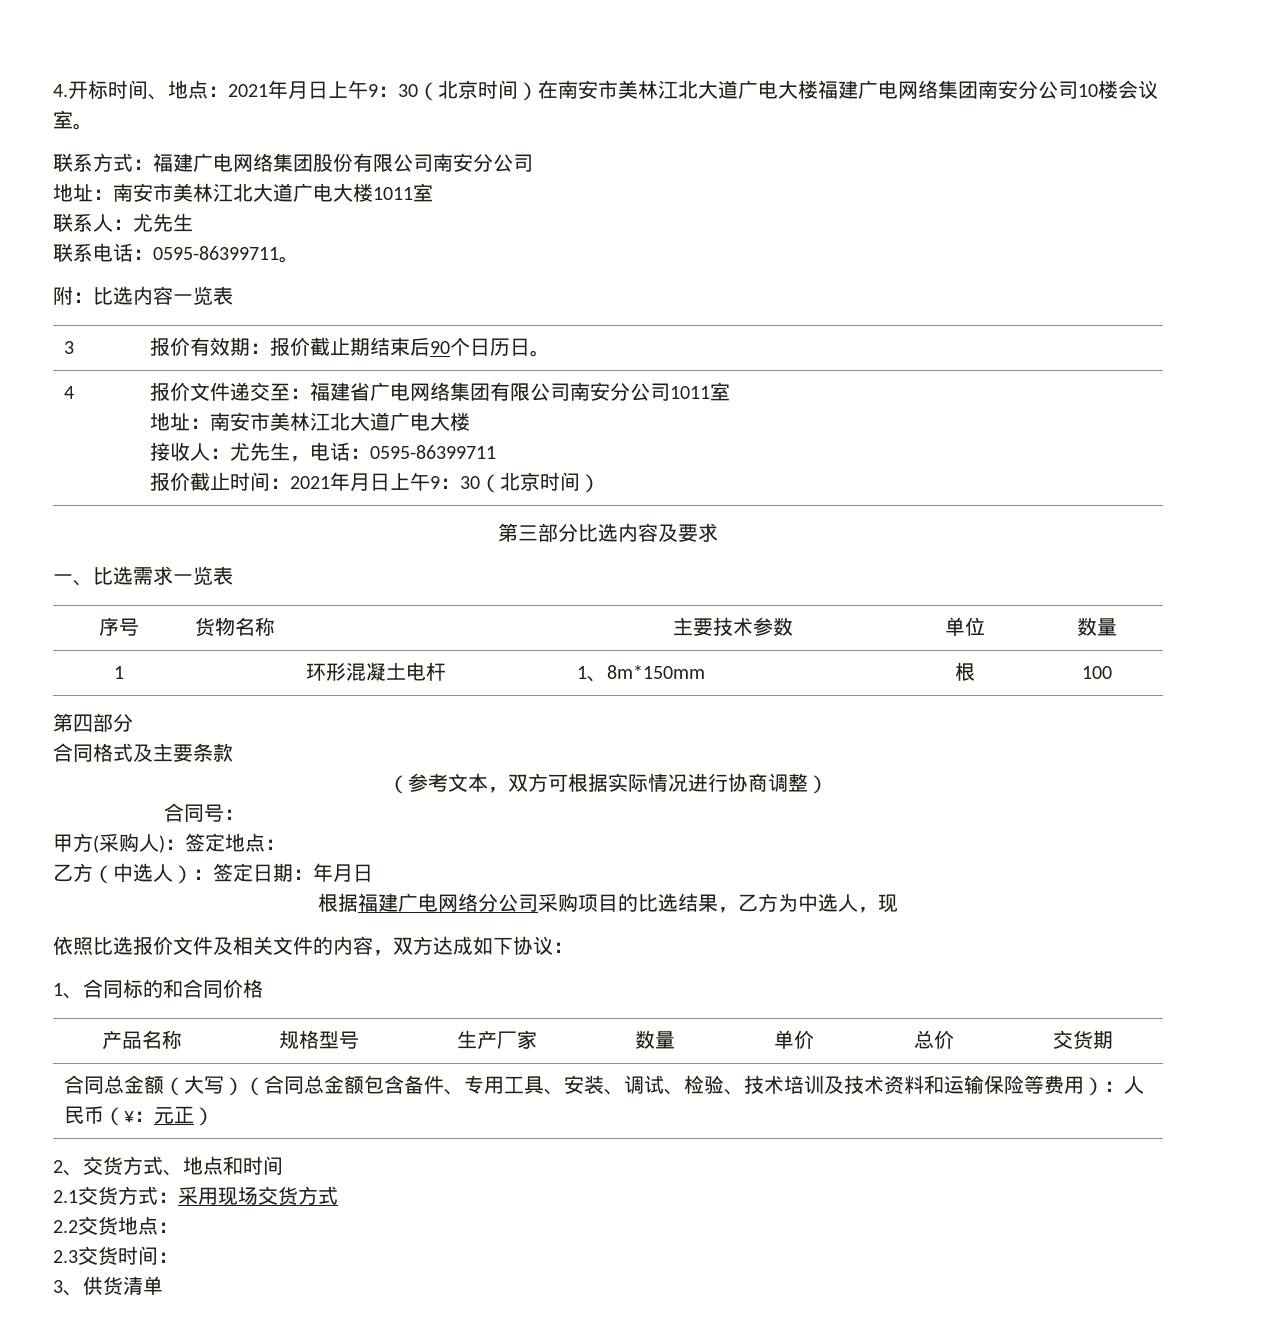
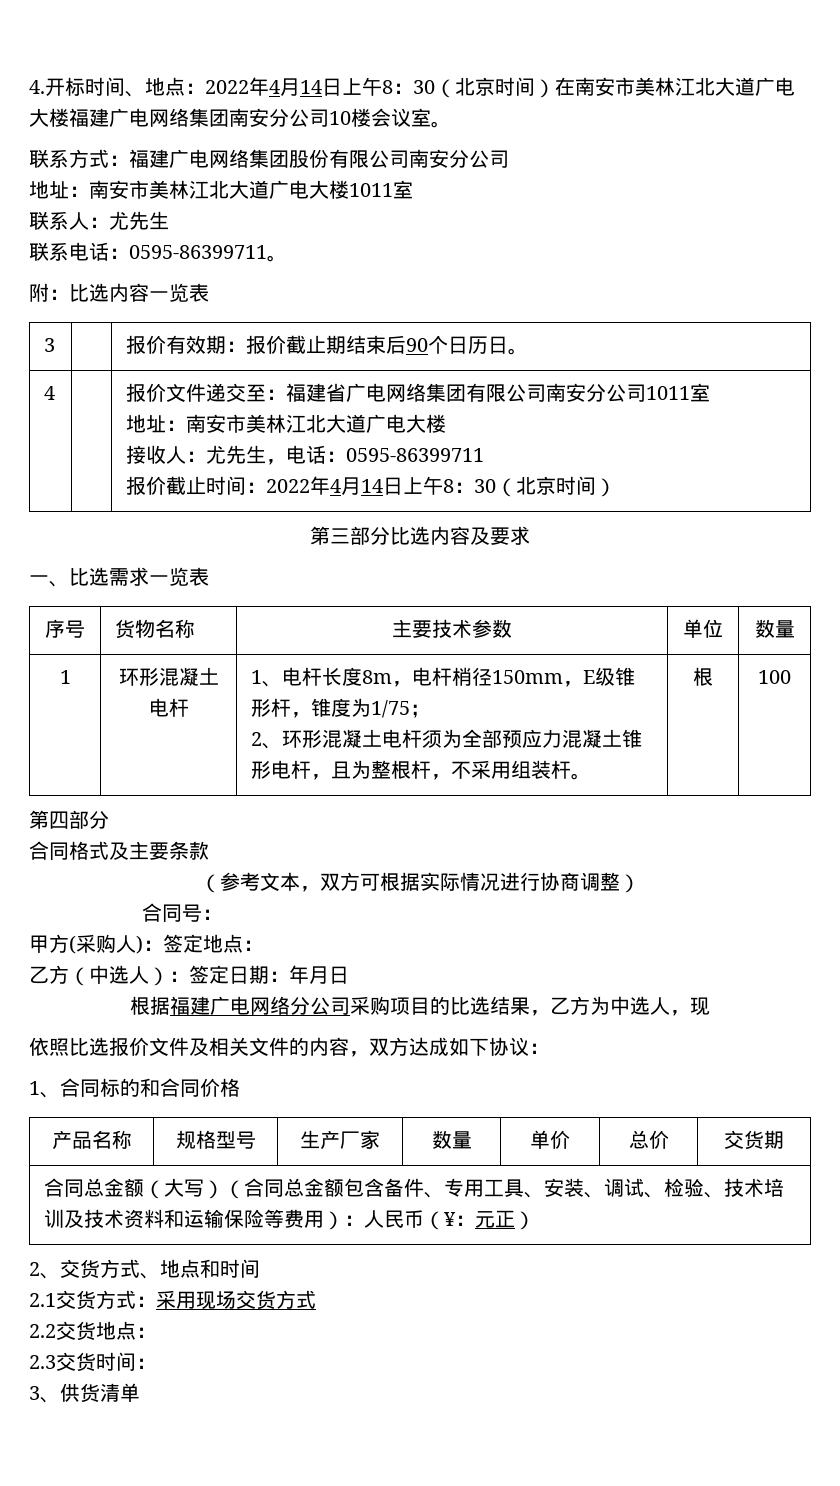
[228,80,378,99] 2021年月日上午9 -> [205,77,393,96] 2022年4月14日上午8
[290,472,441,491] 2021年月日上午9 -> [266,476,455,495] 2022年4月14日上午8
[607,665,706,679] 8m*150mm -> [282,667,636,687] [251,698,431,718] [251,729,643,749] [251,760,592,780] 电杆长度8m，电杆梢径150mm，E级锥形杆，锥度为1/75； // 2、环形混凝土电杆须为全部预应力混凝土锥形电杆，且为整根杆，不采用组装杆。

